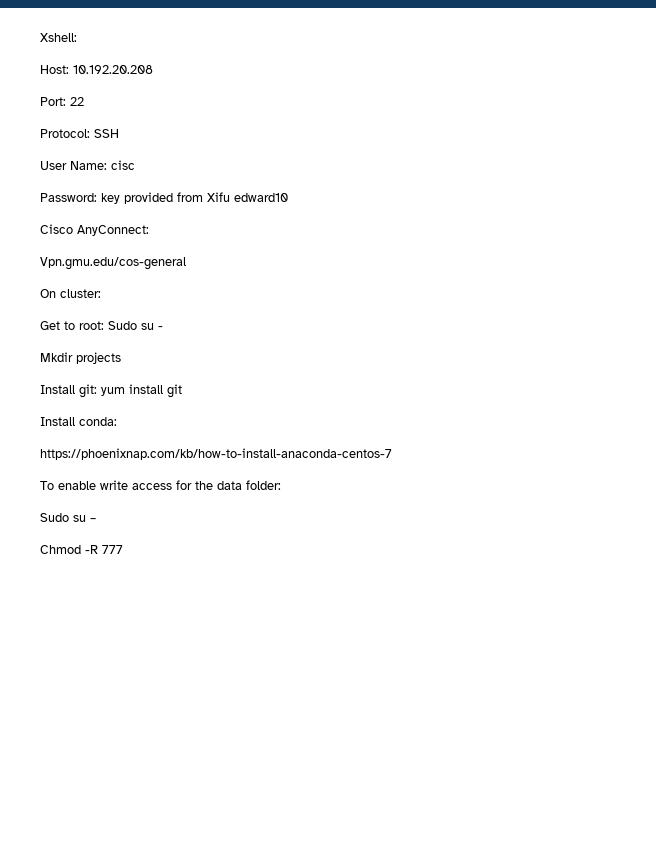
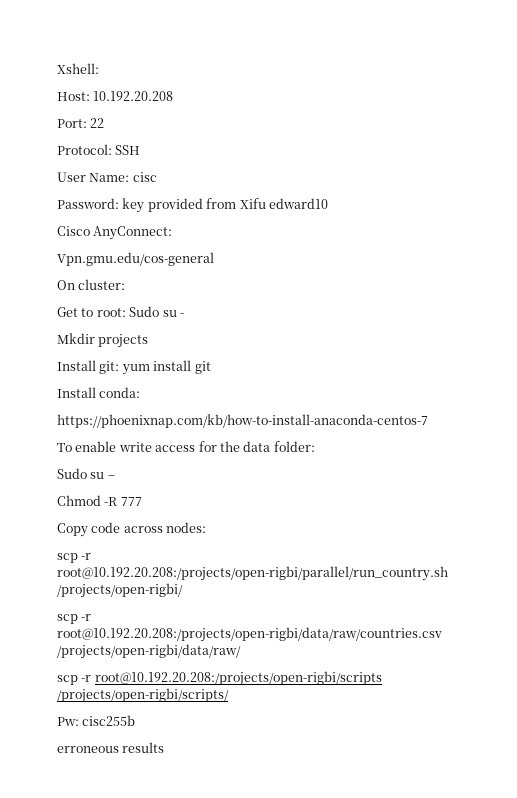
(123, 549) none -> [57,522,207,537] [57,553,92,563] [57,566,448,581] [57,583,183,598] [57,614,92,624] [57,627,442,642] [57,644,241,659] [57,671,382,686] [57,688,229,703] [57,715,136,726] [57,742,165,753] // Copy code across nodes: // scp -r root@10.192.20.208:/projects/open-rigbi/parallel/run_country.sh /projects/open-rigbi/ // scp -r root@10.192.20.208:/projects/open-rigbi/data/raw/countries.csv /projects/open-rigbi/data/raw/ // scp -r root@10.192.20.208:/projects/open-rigbi/scripts /projects/open-rigbi/scripts/ // Pw: cisc255b // erroneous results

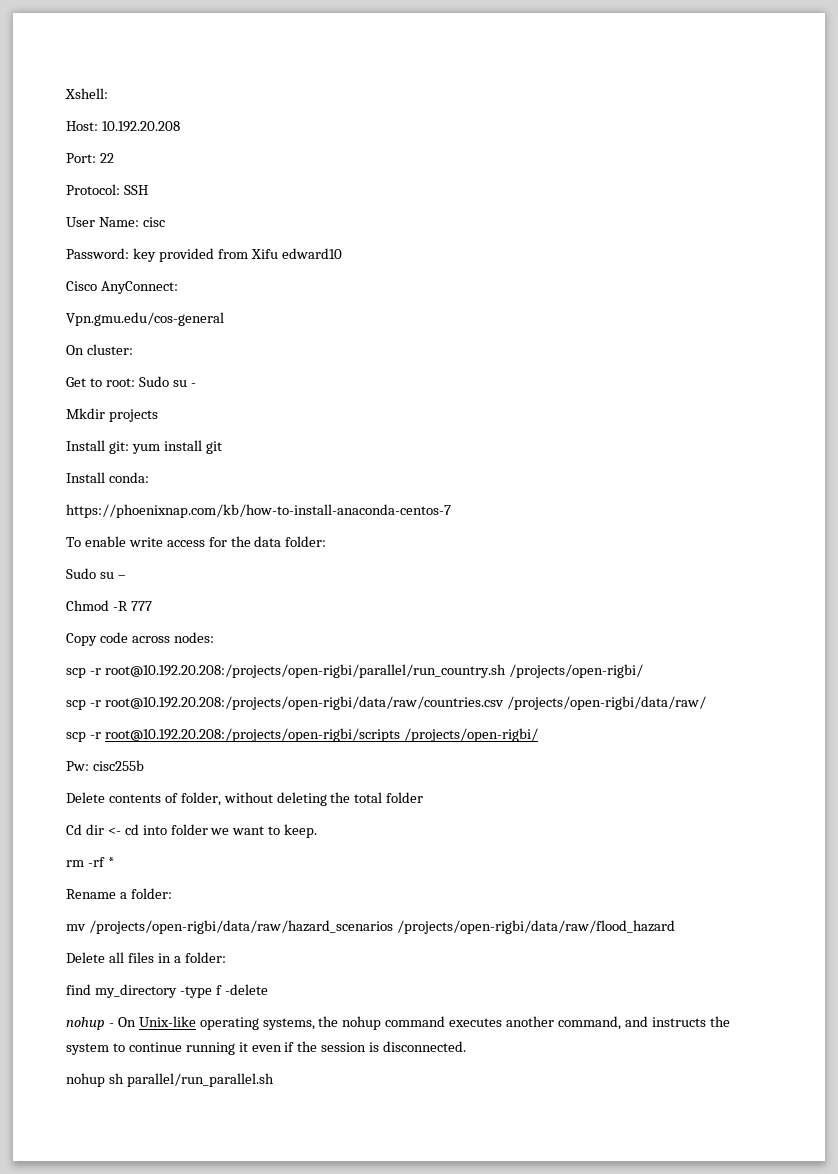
[57,688,229,703] /projects/open-rigbi/scripts/ -> [403,728,538,742] /projects/open-rigbi/
[57,742,165,753] erroneous results -> [66,792,424,806] [66,824,318,838] [66,857,114,867] [66,888,172,899] [66,920,675,934] [66,952,226,963] [66,984,268,998] [66,1016,730,1030] [66,1041,467,1055] [66,1073,274,1087] Delete contents of folder, without deleting the total folder // Cd dir <- cd into folder we want to keep. // rm -rf * // Rename a folder: // mv /projects/open-rigbi/data/raw/hazard_scenarios /projects/open-rigbi/data/raw/flood_hazard // Delete all files in a folder: // find my_directory -type f -delete // nohup - On Unix-like operating systems, the nohup command executes another command, and instructs the system to continue running it even if the session is disconnected. // nohup sh parallel/run_parallel.sh

